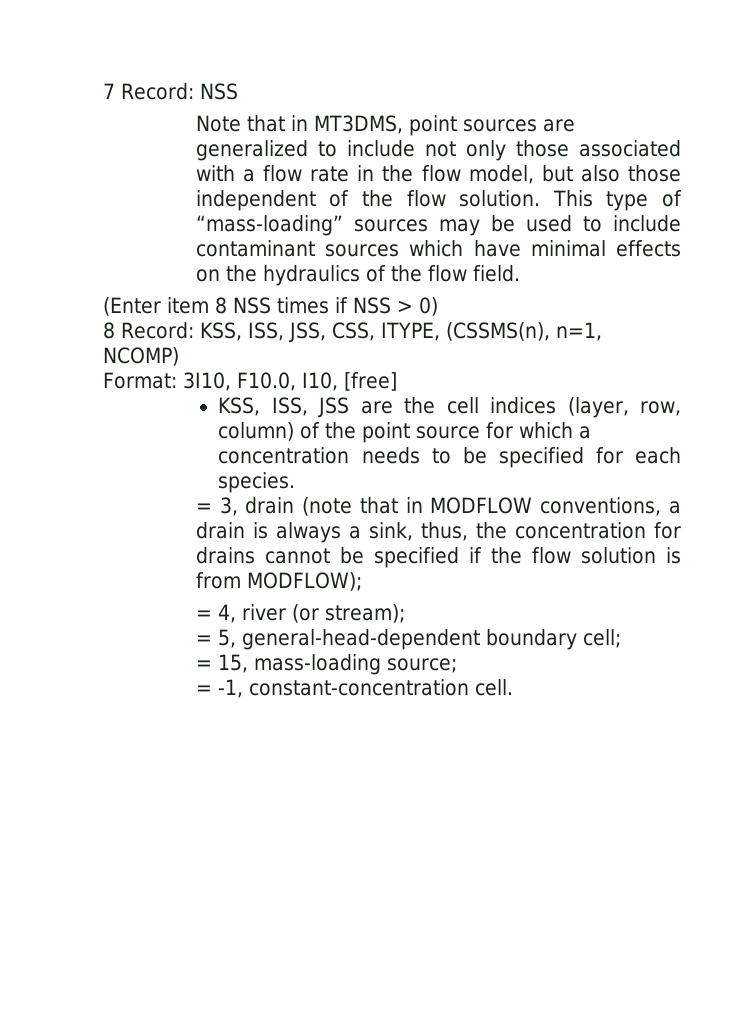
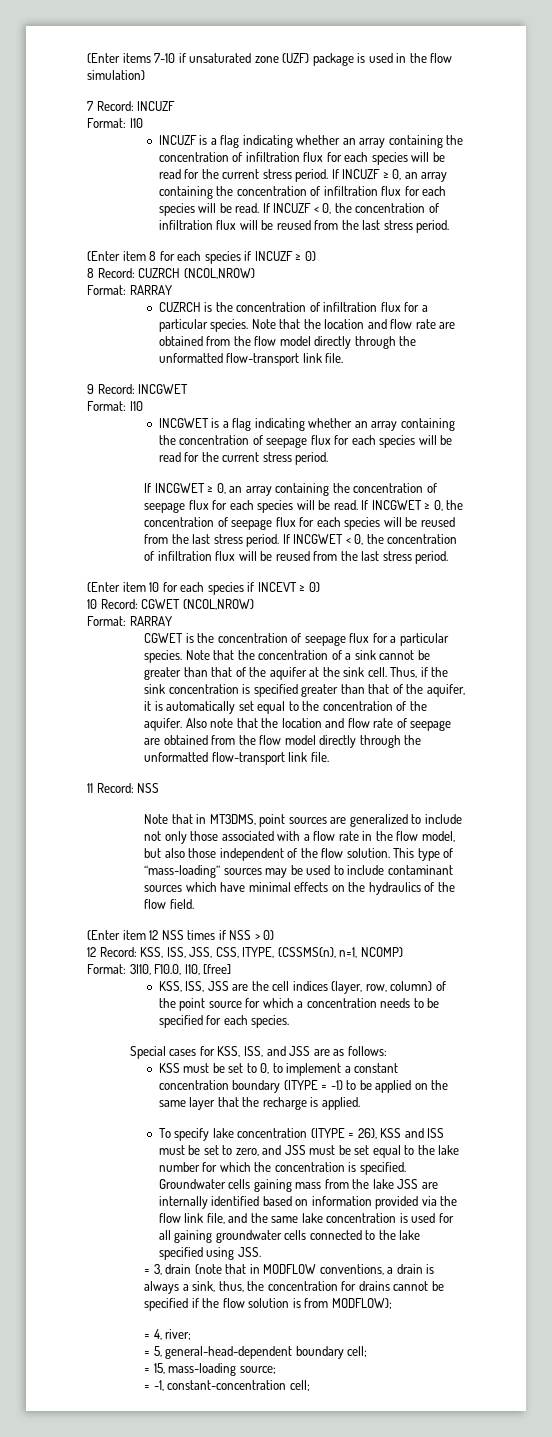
[103,83,115,99] 7 -> [87,53,453,66] [87,70,145,80] [87,101,176,111] [87,118,143,128] [158,135,464,148] [158,152,445,165] [158,169,448,182] [158,186,447,199] [158,203,439,216] [158,220,450,233] [87,251,316,264] [87,268,255,279] [87,285,172,295] [158,302,428,312] [158,319,456,332] [158,336,417,349] [158,353,344,366] [87,384,189,394] [87,401,143,411] [158,418,455,431] [158,435,453,448] [158,452,329,465] [144,483,437,496] [144,500,464,513] [144,517,455,530] [144,534,458,547] [144,551,449,564] [87,582,320,595] [87,599,254,610] [87,616,172,626] [144,633,449,646] [144,650,430,663] [144,667,449,680] [144,684,465,697] [144,701,427,714] [144,718,452,731] [144,735,422,748] [144,752,329,765] [87,783,93,793] (Enter items 7-10 if unsaturated zone (UZF) package is used in the flow simulation) // 7 Record: INCUZF // Format: I10 // INCUZF is a flag indicating whether an array containing the concentration of infiltration flux for each species will be read for the current stress period. If INCUZF ≥ 0, an array containing the concentration of infiltration flux for each species will be read. If INCUZF < 0, the concentration of infiltration flux will be reused from the last stress period. // (Enter item 8 for each species if INCUZF ≥ 0) // 8 Record: CUZRCH (NCOL,NROW) // Format: RARRAY // CUZRCH is the concentration of infiltration flux for a particular species. Note that the location and flow rate are obtained from the flow model directly through the unformatted flow-transport link file. // 9 Record: INCGWET // Format: I10 // INCGWET is a flag indicating whether an array containing the concentration of seepage flux for each species will be read for the current stress period. // If INCGWET ≥ 0, an array containing the concentration of seepage flux for each species will be read. If INCGWET ≥ 0, the concentration of seepage flux for each species will be reused from the last stress period. If INCGWET < 0, the concentration of infiltration flux will be reused from the last stress period. // (Enter item 10 for each species if INCEVT ≥ 0) // 10 Record: CGWET (NCOL,NROW) // Format: RARRAY // CGWET is the concentration of seepage flux for a particular species. Note that the concentration of a sink cannot be greater than that of the aquifer at the sink cell. Thus, if the sink concentration is specified greater than that of the aquifer, it is automatically set equal to the concentration of the aquifer. Also note that the location and flow rate of seepage are obtained from the flow model directly through the unformatted flow-transport link file. // 11
[215,297,227,314] 8 -> [149,930,159,940] 12
[103,322,115,339] 8 -> [87,947,96,957] 12
(296, 482) none -> [129,1046,387,1059] [158,1063,399,1076] [158,1080,449,1093] [158,1097,360,1110] [158,1128,445,1141] [158,1145,460,1158] [158,1162,406,1175] [158,1179,438,1192] [158,1196,458,1209] [158,1213,454,1224] [158,1230,421,1243] [158,1247,261,1260] // Special cases for KSS, ISS, and JSS are as follows: // KSS must be set to 0, to implement a constant concentration boundary (ITYPE = -1) to be applied on the same layer that the recharge is applied. // To specify lake concentration (ITYPE = 26), KSS and ISS must be set to zero, and JSS must be set equal to the lake number for which the concentration is specified. Groundwater cells gaining mass from the lake JSS are internally identified based on information provided via the flow link file, and the same lake concentration is used for all gaining groundwater cells connected to the lake specified using JSS.
[241,604,405,623] river (or stream); -> [165,1329,192,1340] river;
[474,679,513,696] cell. -> [289,1380,310,1391] cell;

